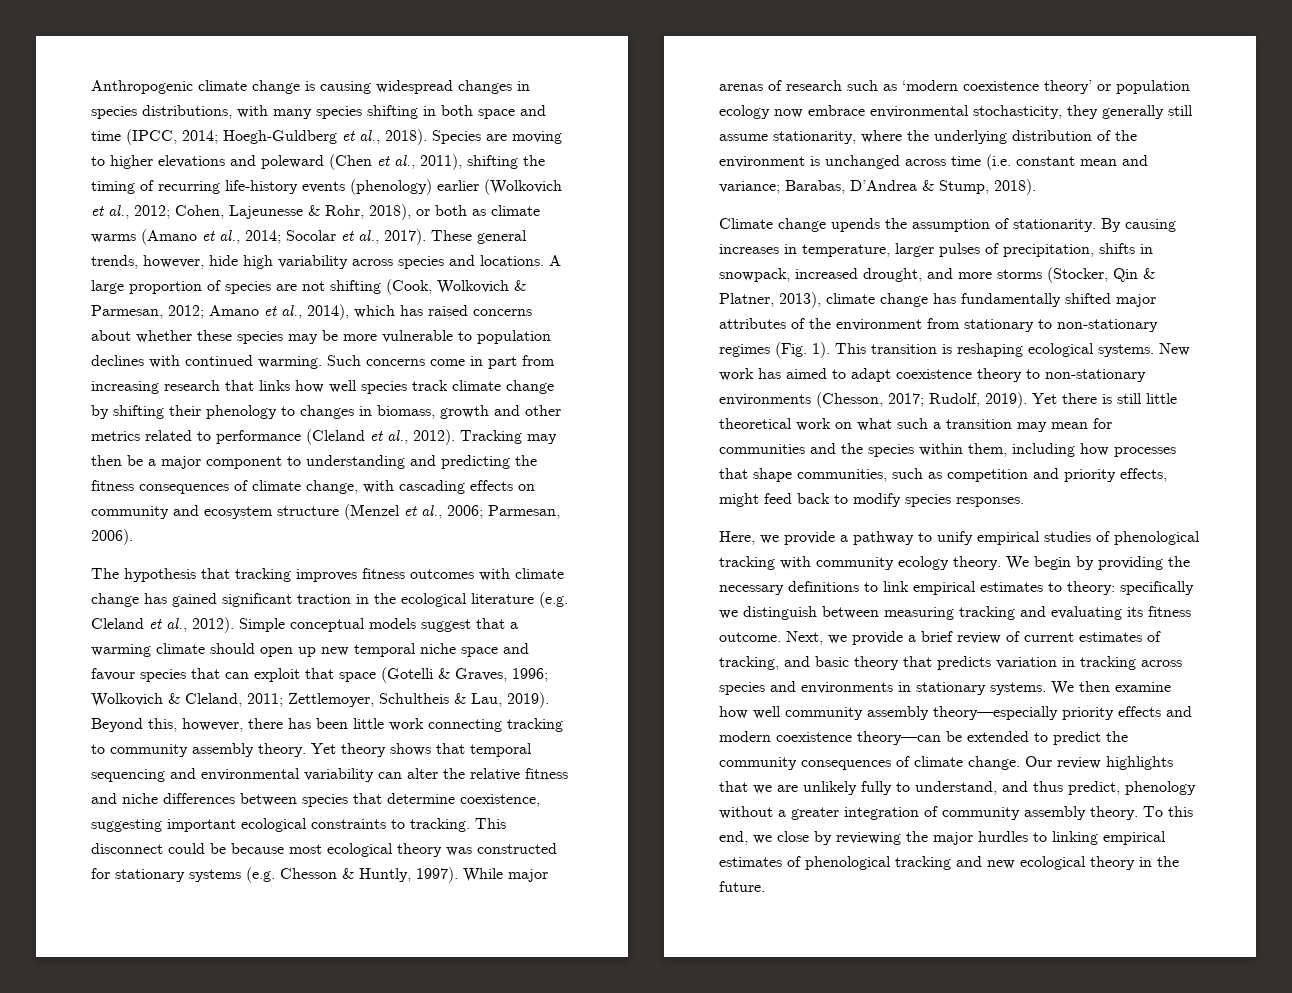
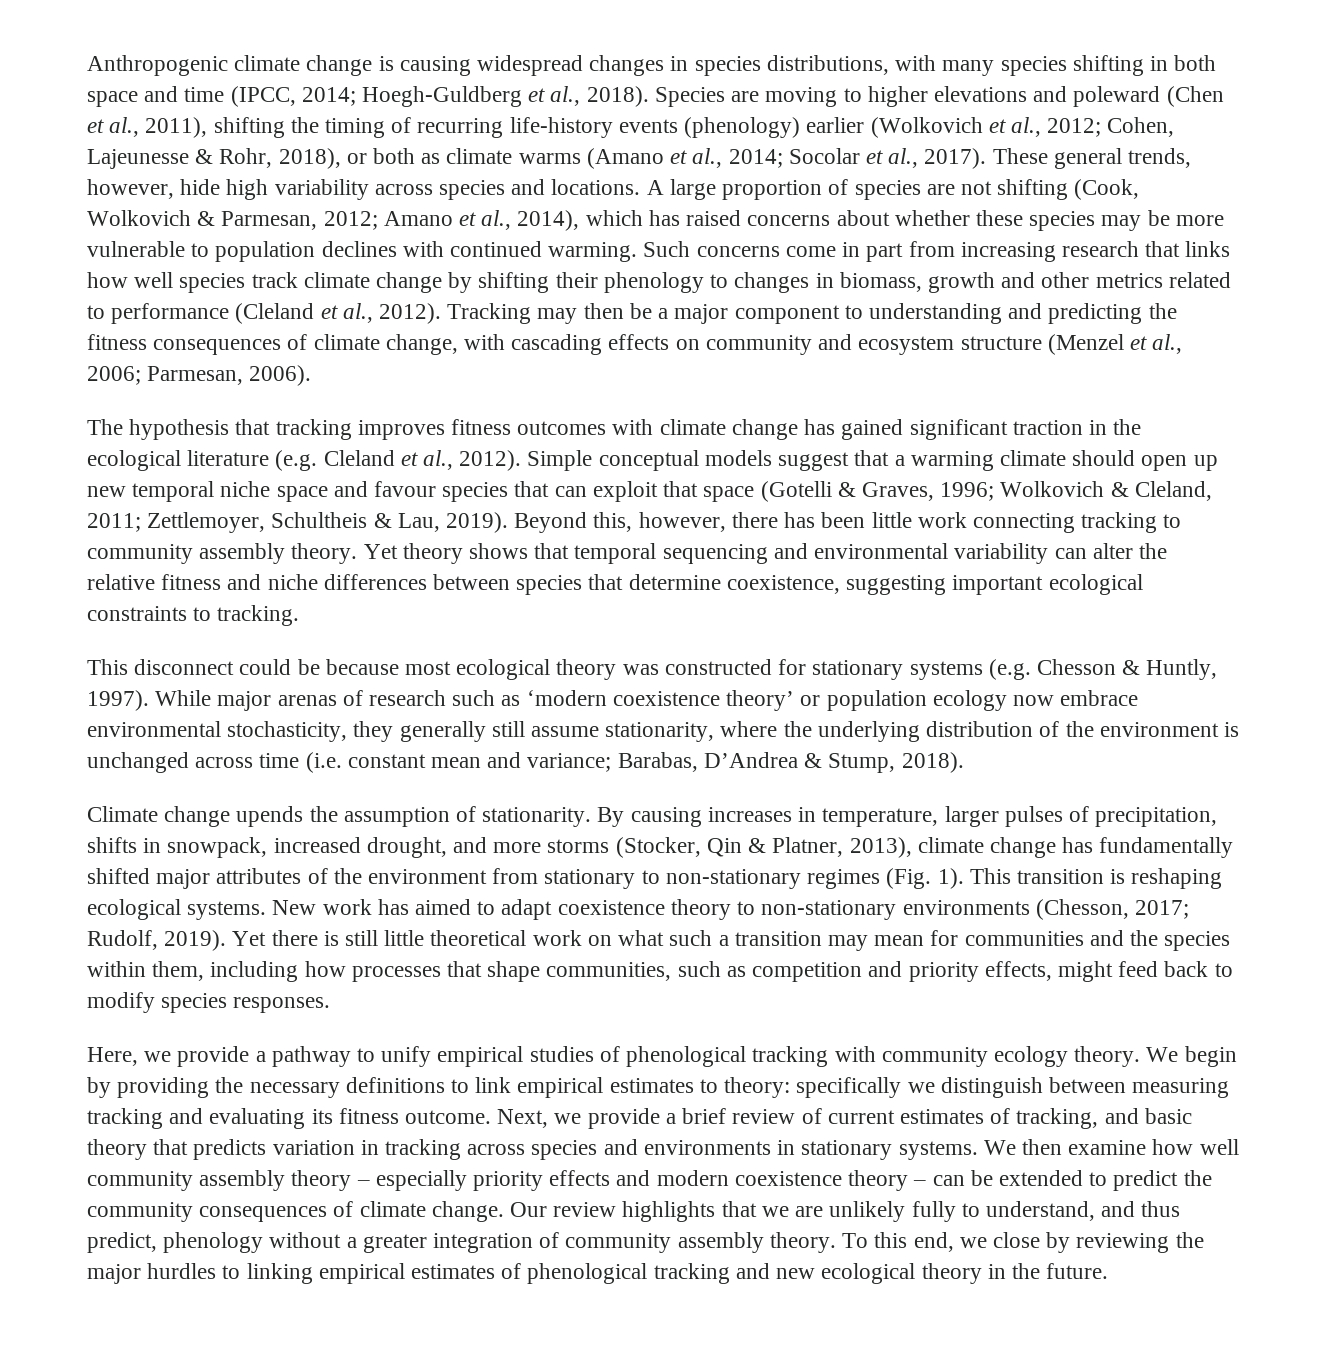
(470, 825) none -> (300, 615) //
[933,706,1058,720] theory—especially -> [291,1170,467,1191] theory – especially
[857,731,941,745] theory—can -> [848,1170,965,1191] theory – can

